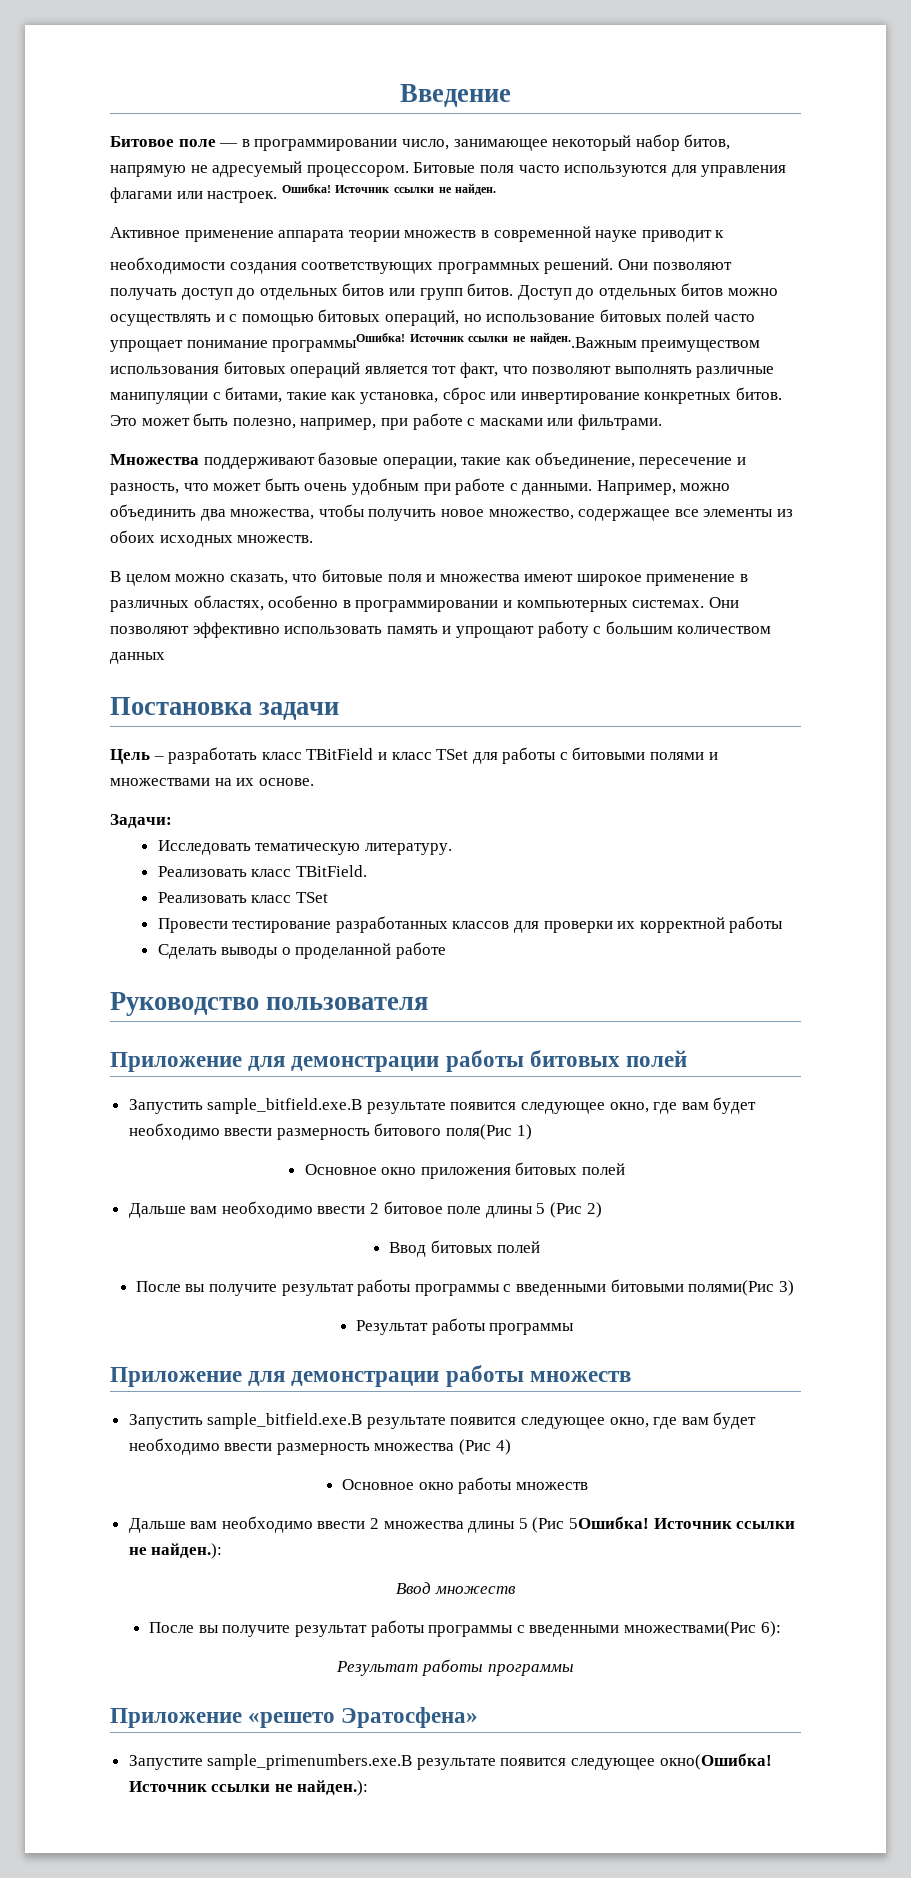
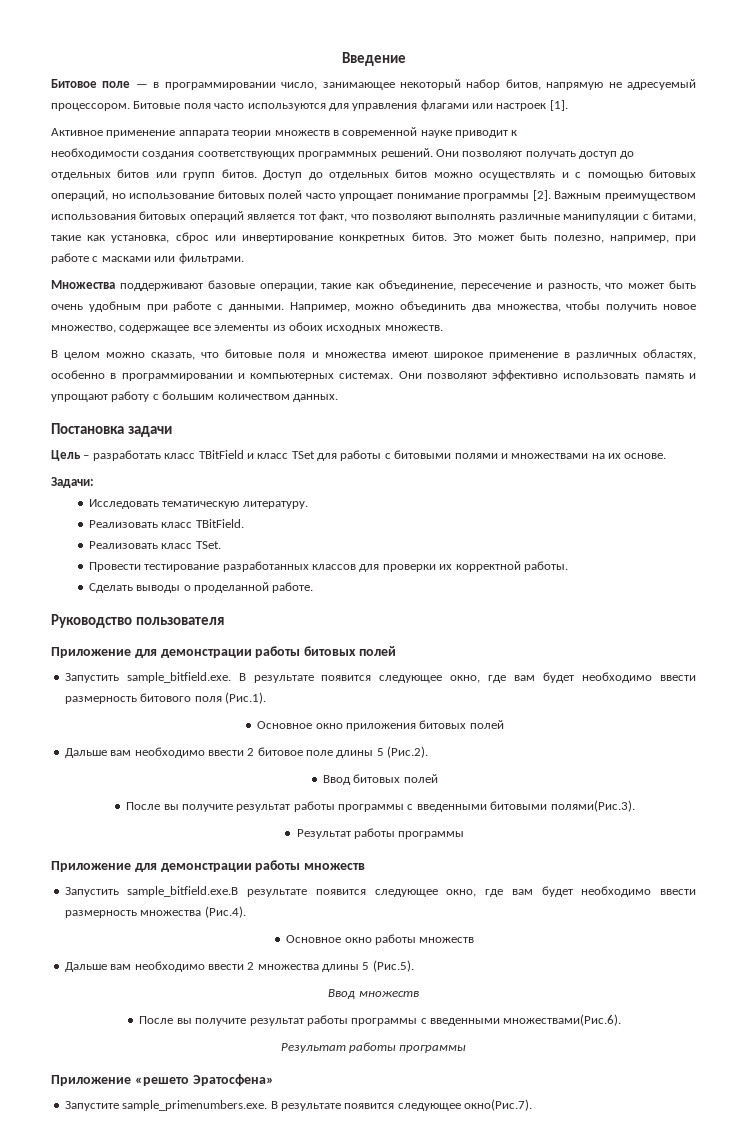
[207,183,497,203] настроек. Ошибка! Источник ссылки не найден. -> [496,100,568,111] настроек [1].
[272,332,637,352] программыОшибка! Источник ссылки не найден..Важным -> [463,190,602,201] программы [2]. Важным
[110,652,165,664] данных -> [292,394,338,402] данных.
[295,892,328,903] TSet -> [195,541,221,549] TSet.
[729,916,784,933] работы -> [523,561,568,572] работы.
[395,942,446,959] работе -> [272,582,314,593] работе.
[207,1098,363,1114] sample_bitfield.exe.В -> [126,672,246,683] sample_bitfield.exe. В
[446,1124,532,1140] поля(Рис 1) -> [194,692,266,704] поля (Рис.1).
[550,1202,602,1218] (Рис 2) -> [387,746,429,758] (Рис.2).
[688,1280,794,1296] полями(Рис 3) -> [550,800,635,812] полями(Рис.3).
[459,1439,511,1455] (Рис 4) -> [204,906,246,918] (Рис.4).
[532,1516,796,1533] [128,1543,223,1559] (Рис 5Ошибка! Источник ссылки не найден.): -> [372,960,414,972] (Рис.5).
[623,1621,781,1637] множествами(Рис 6): -> [503,1014,622,1026] множествами(Рис.6).
[207,1753,772,1770] [128,1780,369,1796] sample_primenumbers.exe.В результате появится следующее окно(Ошибка! Источник ссылки не найден.): -> [122,1099,532,1111] sample_primenumbers.exe. В результате появится следующее окно(Рис.7).

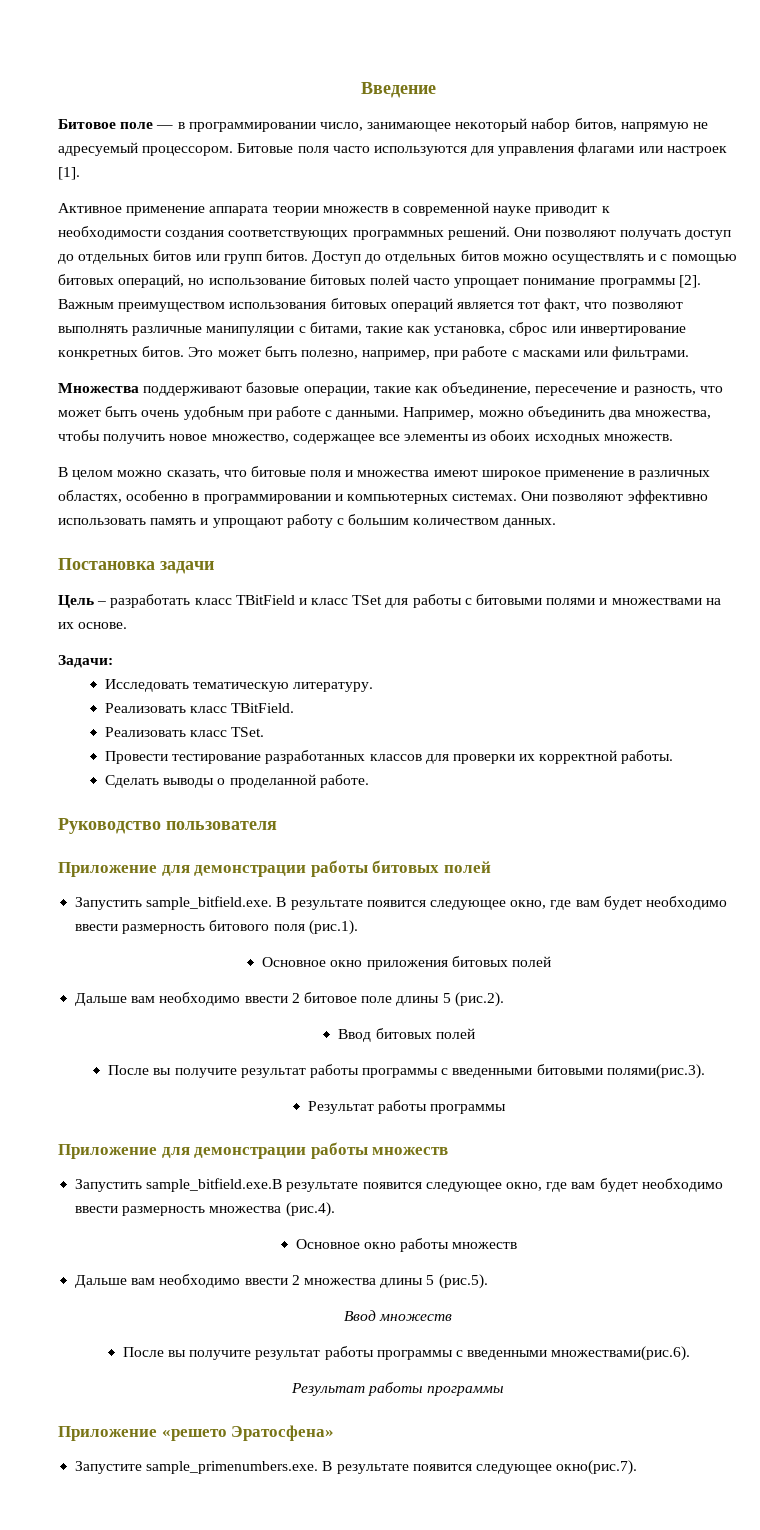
[224,692,266,704] (Рис.1). -> [308,920,358,935] (рис.1).
[387,746,429,758] (Рис.2). -> [454,992,504,1007] (рис.2).
[550,800,635,812] полями(Рис.3). -> [606,1064,705,1079] полями(рис.3).
[204,906,246,918] (Рис.4). -> [285,1202,335,1217] (рис.4).
[372,960,414,972] (Рис.5). -> [438,1274,488,1289] (рис.5).
[503,1014,622,1026] множествами(Рис.6). -> [551,1346,691,1361] множествами(рис.6).
[464,1099,532,1111] окно(Рис.7). -> [556,1460,638,1475] окно(рис.7).

